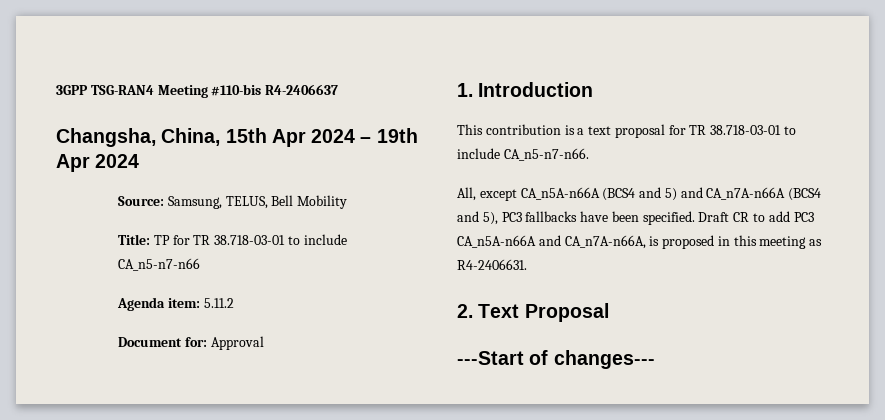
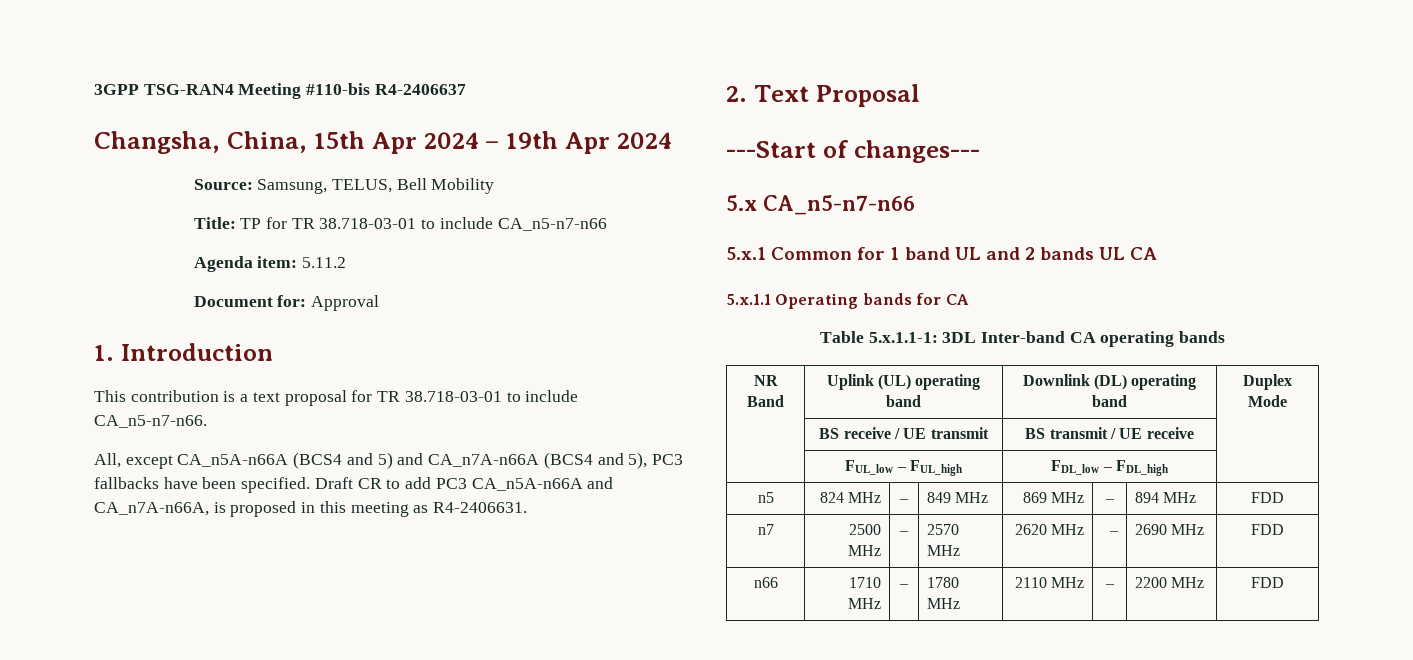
(655, 359) none -> [726,195,915,215] [726,247,1158,260] [726,293,969,309] [819,331,1226,347] [753,375,778,386] [747,395,784,407] [826,374,981,390] [886,395,921,407] [1022,374,1197,390] [1092,395,1127,407] [1243,374,1292,390] [1248,395,1287,407] [819,427,989,439] [1025,427,1194,439] [845,460,962,476] [1051,460,1168,476] [757,492,774,503] [820,492,882,503] [899,499,909,503] [926,492,988,503] [1023,492,1085,503] [1104,499,1115,503] [1134,492,1196,503] [1251,492,1284,503] [757,524,774,535] [849,524,882,535] [848,545,882,556] [899,531,909,535] [926,524,959,535] [926,545,960,556] [1015,524,1085,535] [1109,531,1120,535] [1134,524,1204,535] [1251,524,1284,535] [753,577,778,588] [849,577,882,588] [848,598,882,609] [899,584,909,588] [926,577,959,588] [926,598,960,609] [1015,577,1085,588] [1104,584,1115,588] [1134,577,1204,588] [1251,577,1284,588] // 5.x CA_n5-n7-n66 // 5.x.1 Common for 1 band UL and 2 bands UL CA // 5.x.1.1 Operating bands for CA // Table 5.x.1.1-1: 3DL Inter-band CA operating bands // NR Band | Uplink (UL) operating band | Downlink (DL) operating band | Duplex Mode // | BS receive / UE transmit | BS transmit / UE receive | // | FUL_low – FUL_high | FDL_low – FDL_high | // n5 | 824 MHz | – | 849 MHz | 869 MHz | – | 894 MHz | FDD // n7 | 2500 MHz | – | 2570 MHz | 2620 MHz | – | 2690 MHz | FDD // n66 | 1710 MHz | – | 1780 MHz | 2110 MHz | – | 2200 MHz | FDD

